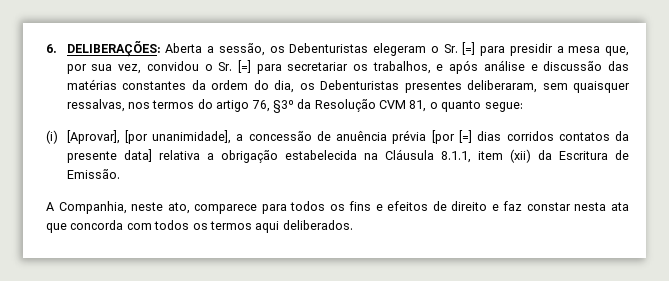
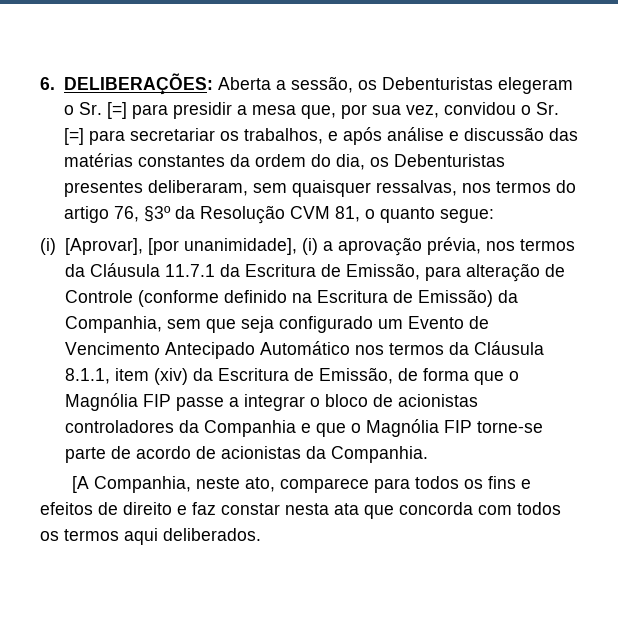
[236,130,629,144] [66,149,378,163] a concessão de anuência prévia [por [=] dias corridos contatos da presente data] relativa a obrigação estabelecida na -> [301,237,575,256] [64,263,565,282] [64,289,518,307] [64,316,489,333] [64,341,469,359] (i) a aprovação prévia, nos termos da Cláusula 11.7.1 da Escritura de Emissão, para alteração de Controle (conforme definido na Escritura de Emissão) da Companhia, sem que seja configurado um Evento de Vencimento Antecipado Automático nos termos da
[509,149,629,163] [66,169,120,179] [46,202,54,211] (xii) da Escritura de Emissão. // A -> [153,367,519,385] [64,393,478,411] [64,419,543,437] [64,446,428,463] [71,476,89,493] (xiv) da Escritura de Emissão, de forma que o Magnólia FIP passe a integrar o bloco de acionistas controladores da Companhia e que o Magnólia FIP torne-se parte de acordo de acionistas da Companhia. // [A

